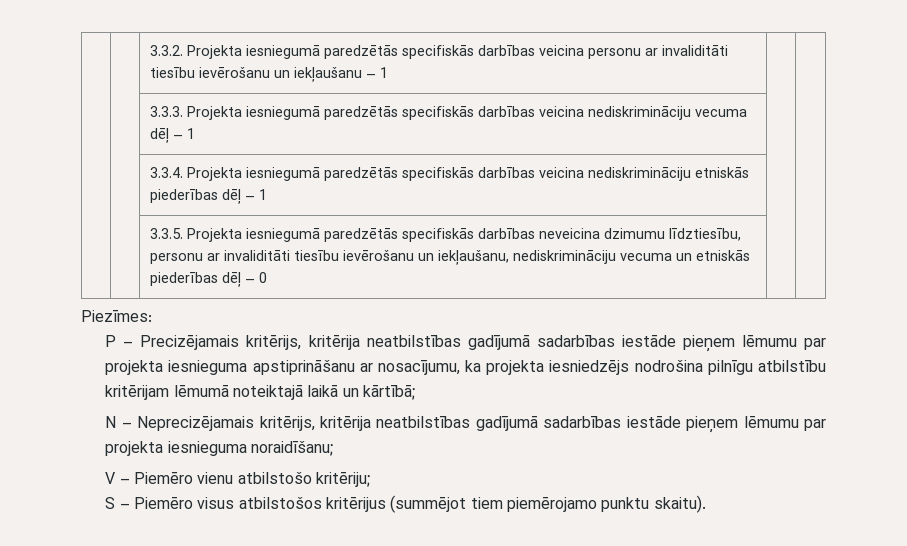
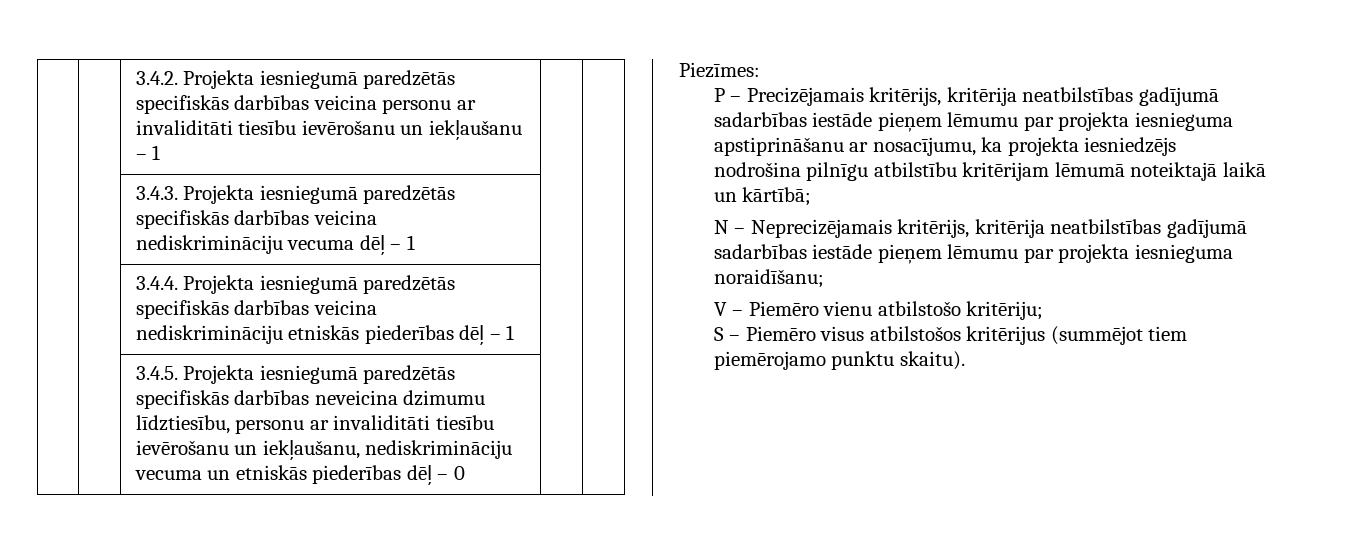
[149,45,183,56] | | 3.3.2. -> [135,71,178,85] | | 3.4.2.
[149,106,183,117] 3.3.3. -> [135,186,178,200] 3.4.3.
[149,167,183,178] 3.3.4. -> [135,276,178,290] 3.4.4.
[149,228,183,239] 3.3.5. -> [135,366,178,380] 3.4.5.

